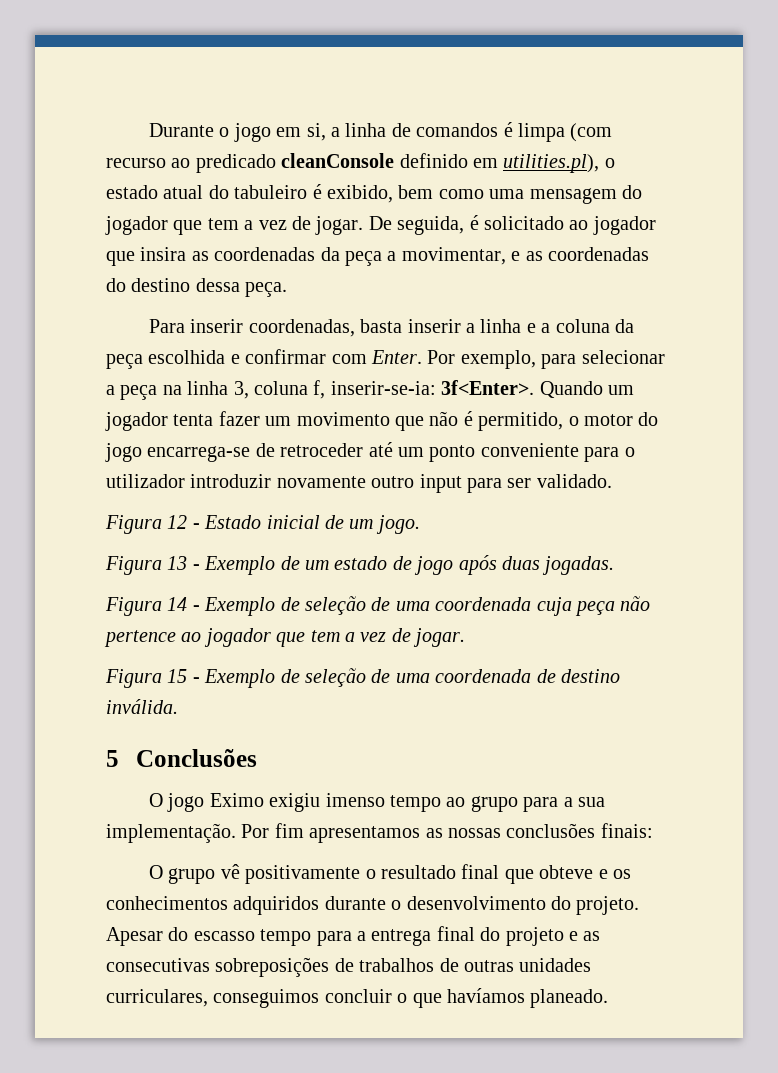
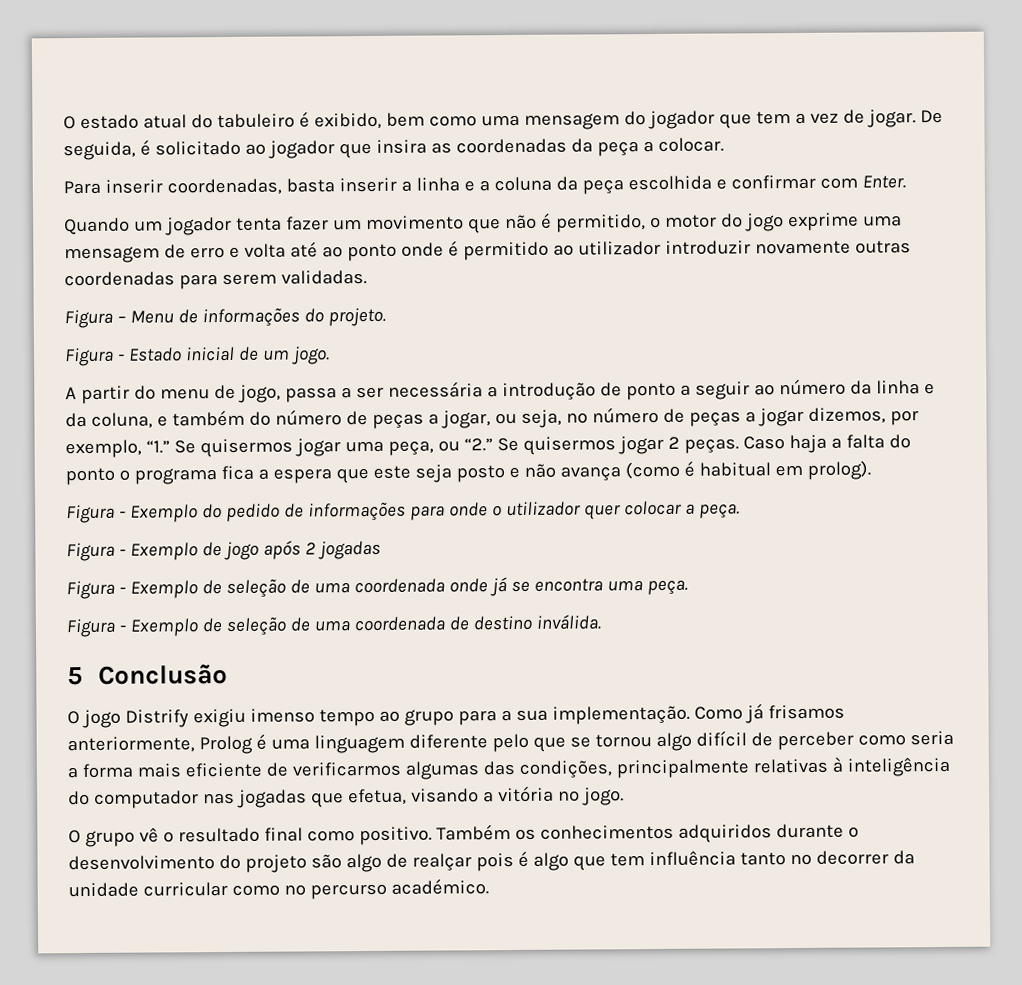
[148,122,613,142] [106,153,615,173] Durante o jogo em si, a linha de comandos é limpa (com recurso ao predicado cleanConsole definido em utilities.pl), o -> [63,116,76,130] O
[401,247,649,265] [106,278,288,297] movimentar, e as coordenadas do destino dessa peça. -> [657,137,724,152] colocar.
[427,350,665,369] [106,380,535,400] Por exemplo, para selecionar a peça na linha 3, coluna f, inserir-se-ia: 3f<Enter>. -> (906, 182) //
[147,442,635,462] [106,474,612,493] [105,515,188,534] encarrega-se de retroceder até um ponto conveniente para o utilizador introduzir novamente outro input para ser validado. // Figura 12 -> [787,212,902,232] [64,240,911,264] [64,270,367,290] [64,307,386,329] [64,347,114,367] exprime uma mensagem de erro e volta até ao ponto onde é permitido ao utilizador introduzir novamente outras coordenadas para serem validadas. // Figura – Menu de informações do projeto. // Figura
[105,555,615,575] [105,596,651,616] [104,628,466,647] [105,669,188,688] Figura 13 - Exemplo de um estado de jogo após duas jogadas. // Figura 14 - Exemplo de seleção de uma coordenada cuja peça não pertence ao jogador que tem a vez de jogar. // Figura 15 -> [65,378,935,405] [65,406,919,429] [65,434,911,459] [65,460,871,486] [66,500,740,524] [66,540,381,562] [66,577,688,600] [66,618,115,638] A partir do menu de jogo, passa a ser necessária a introdução de ponto a seguir ao número da linha e da coluna, e também do número de peças a jogar, ou seja, no número de peças a jogar dizemos, por exemplo, “1.” Se quisermos jogar uma peça, ou “2.” Se quisermos jogar 2 peças. Caso haja a falta do ponto o programa fica a espera que este seja posto e não avança (como é habitual em prolog). // Figura - Exemplo do pedido de informações para onde o utilizador quer colocar a peça. // Figura - Exemplo de jogo após 2 jogadas // Figura - Exemplo de seleção de uma coordenada onde já se encontra uma peça. // Figura
[135,749,257,767] Conclusões -> [98,663,229,685] Conclusão
[209,793,264,807] Eximo -> [124,709,189,728] Distrify
[241,823,653,843] Por fim apresentamos as nossas conclusões finais: -> [693,703,845,724] [67,730,954,755] [67,756,950,780] [68,785,624,809] Como já frisamos anteriormente, Prolog é uma linguagem diferente pelo que se tornou algo difícil de perceber como seria a forma mais eficiente de verificarmos algumas das condições, principalmente relativas à inteligência do computador nas jogadas que efetua, visando a vitória no jogo.
[245,865,361,884] positivamente -> (159, 835) none
[504,865,608,884] que obteve e -> [306,824,511,846] como positivo. Também
[576,896,640,915] [106,926,601,946] [106,957,592,977] [106,988,609,1008] projeto. Apesar do escasso tempo para a entrega final do projeto e as consecutivas sobreposições de trabalhos de outras unidades curriculares, conseguimos concluir o que havíamos planeado. -> [244,850,915,873] [68,878,489,900] projeto são algo de realçar pois é algo que tem influência tanto no decorrer da unidade curricular como no percurso académico.

